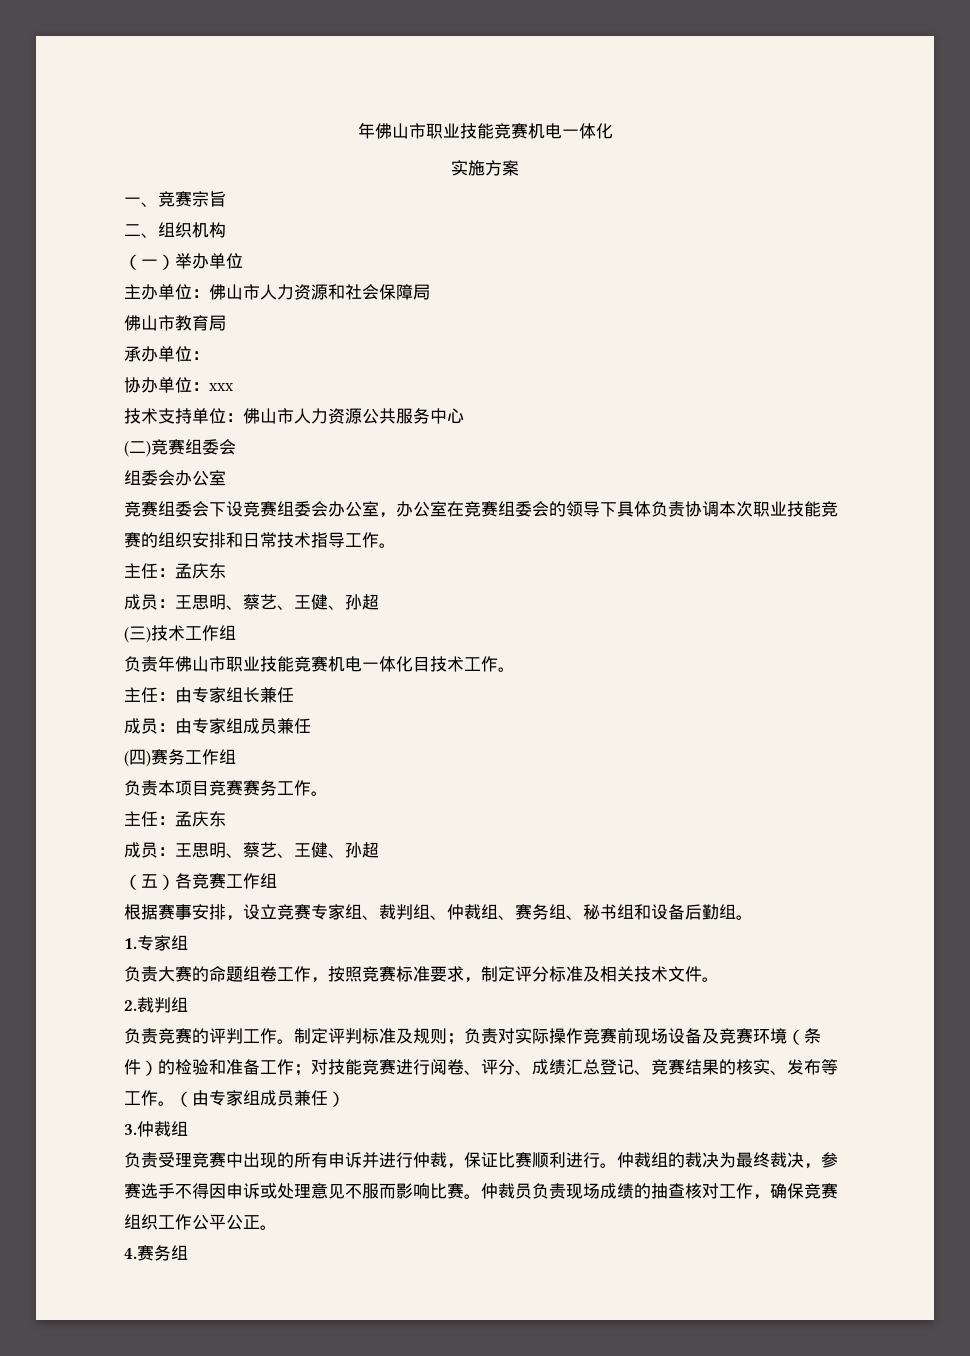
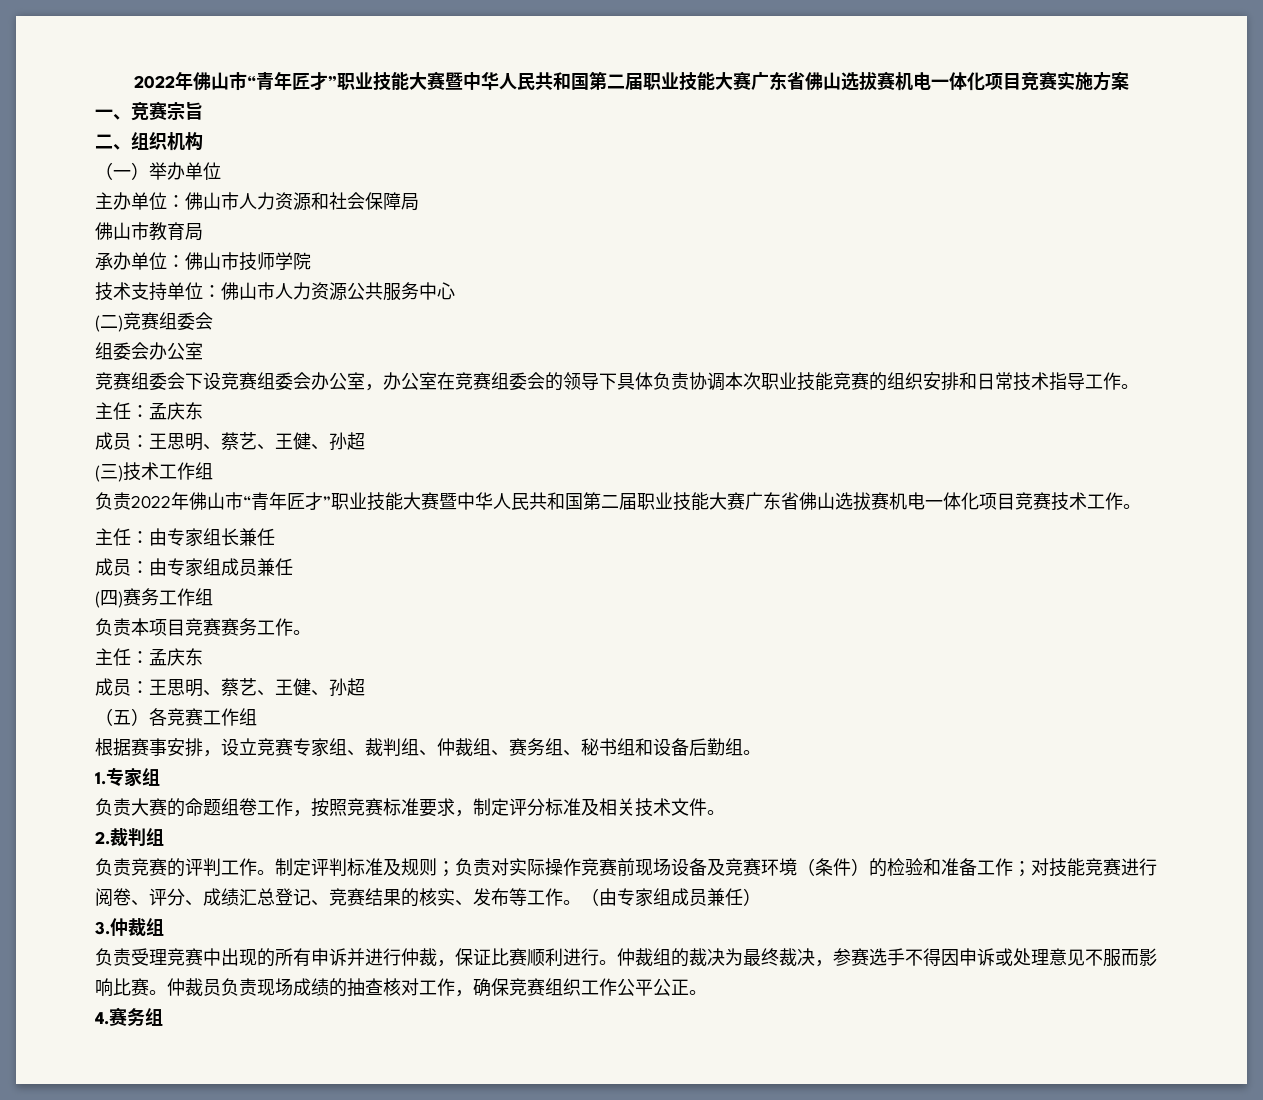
[357,122,613,139] 年佛山市职业技能竞赛机电一体化 // -> [134,71,1057,91] 2022年佛山市“青年匠才”职业技能大赛暨中华人民共和国第二届职业技能大赛广东省佛山选拔赛机电一体化项目竞赛
[124,377,234,393] // 协办单位：xxx -> [185,252,311,271] 佛山市技师学院
[158,655,430,672] 年佛山市职业技能竞赛机电一体化目 -> [131,492,1051,511] 2022年佛山市“青年匠才”职业技能大赛暨中华人民共和国第二届职业技能大赛广东省佛山选拔赛机电一体化项目竞赛

